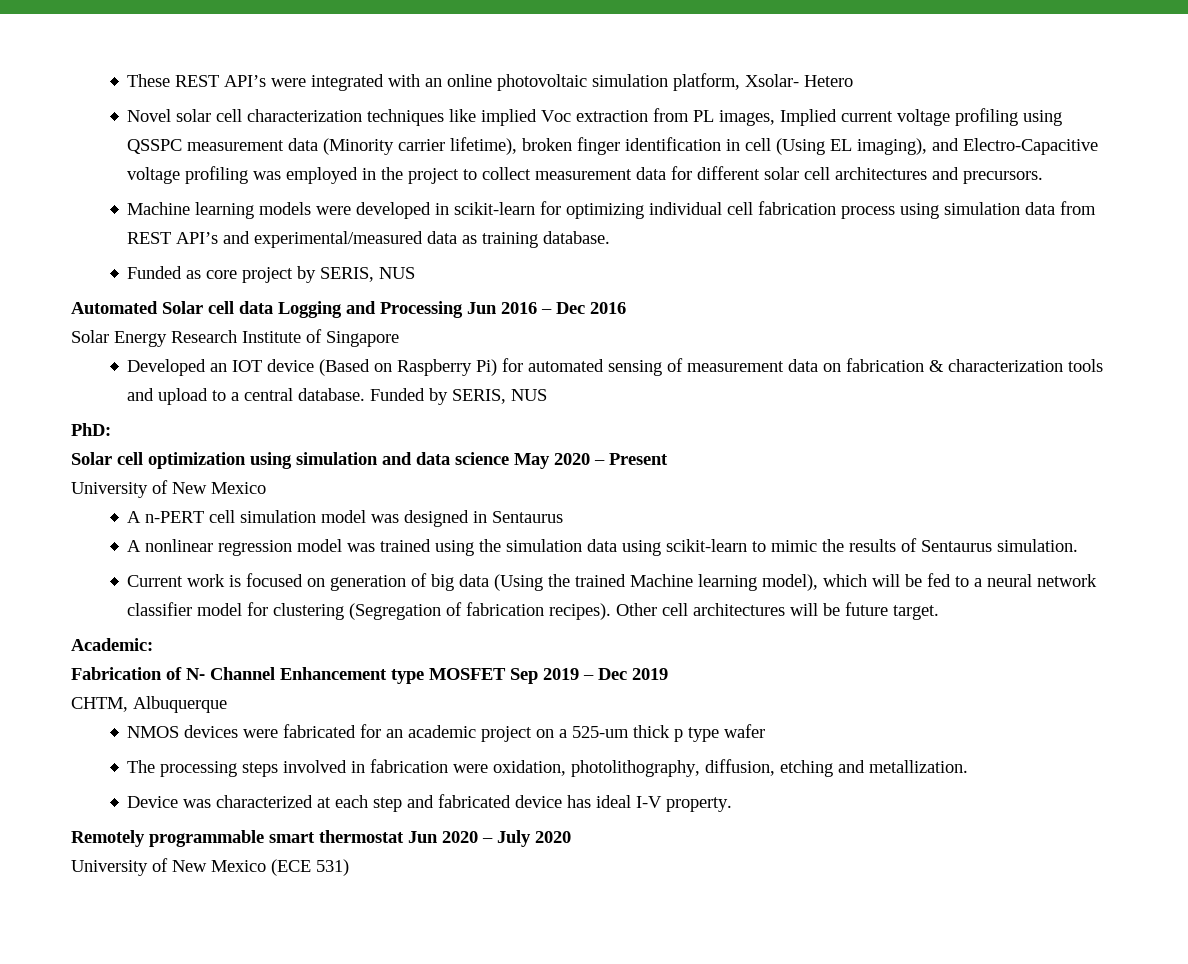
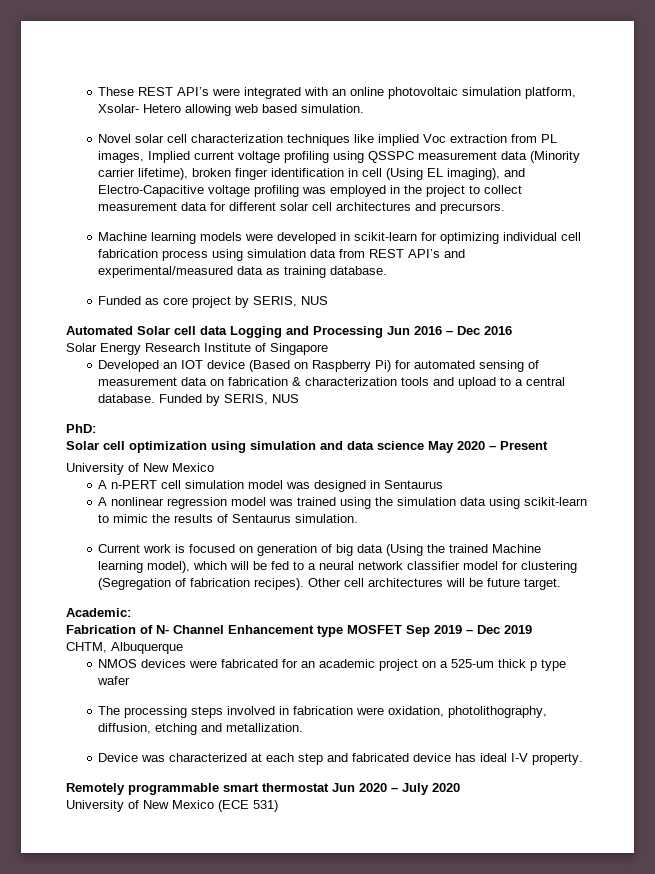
(854, 81) none -> [185,104,365,116] allowing web based simulation.

